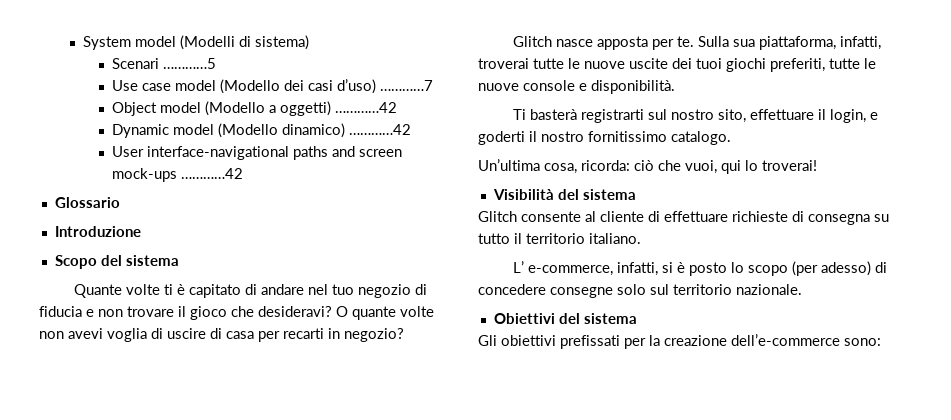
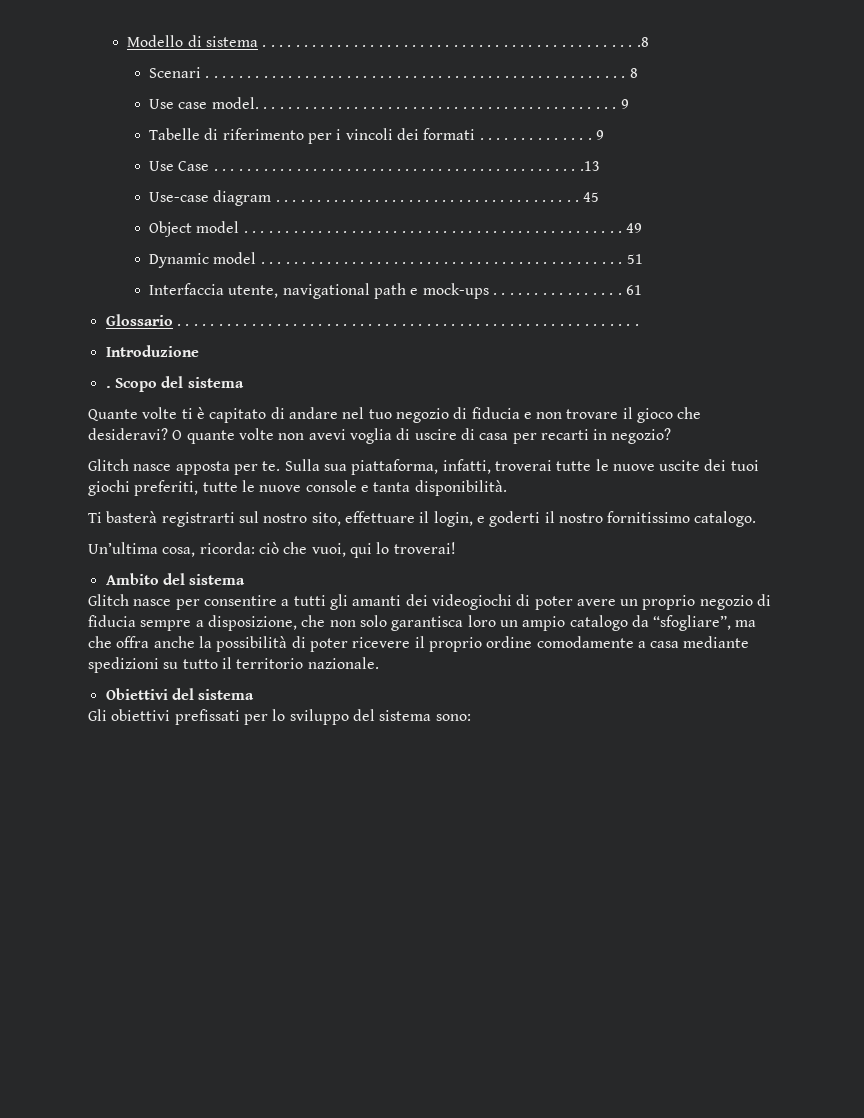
[83,35,310,50] [111,58,216,69] [111,79,433,94] [111,101,397,116] [111,123,411,138] [111,146,402,160] [111,168,243,182] [54,197,120,208] System model (Modelli di sistema) // Scenari …………5 // Use case model (Modello dei casi d’uso) …………7 // Object model (Modello a oggetti) …………42 // Dynamic model (Modello dinamico) …………42 // User interface-navigational paths and screen mock-ups …………42 // Glossario -> [127,35,649,47] [148,67,638,78] [148,97,629,109] [148,128,605,144] [148,161,600,171] [148,190,600,206] [148,221,643,237] [148,252,643,268] [148,283,643,299] [105,314,639,326] Modello di sistema . . . . . . . . . . . . . . . . . . . . . . . . . . . . . . . . . . . . . . . . . . . . . .8 // Scenari . . . . . . . . . . . . . . . . . . . . . . . . . . . . . . . . . . . . . . . . . . . . . . . . . . . 8 // Use case model. . . . . . . . . . . . . . . . . . . . . . . . . . . . . . . . . . . . . . . . . . . . 9 // Tabelle di riferimento per i vincoli dei formati . . . . . . . . . . . . . . 9 // Use Case . . . . . . . . . . . . . . . . . . . . . . . . . . . . . . . . . . . . . . . . . . . . .13 // Use-case diagram . . . . . . . . . . . . . . . . . . . . . . . . . . . . . . . . . . . . . 45 // Object model . . . . . . . . . . . . . . . . . . . . . . . . . . . . . . . . . . . . . . . . . . . . . . 49 // Dynamic model . . . . . . . . . . . . . . . . . . . . . . . . . . . . . . . . . . . . . . . . . . . . 51 // Interfaccia utente, navigational path e mock-ups . . . . . . . . . . . . . . . . 61 // Glossario . . . . . . . . . . . . . . . . . . . . . . . . . . . . . . . . . . . . . . . . . . . . . . . . . . . . . . . .
(141, 231) none -> [105,386,111,388] .
(587, 87) none -> [373,482,411,492] tanta
[492,189,554,200] Visibilità -> [105,573,159,585] Ambito
[521,211,889,225] [478,233,641,244] [512,261,887,276] [478,284,669,298] consente al cliente di effettuare richieste di consegna su tutto il territorio italiano. // L’ e-commerce, infatti, si è posto lo scopo (per adesso) di concedere consegne solo sul -> [133,594,772,610] [88,615,757,631] [88,636,750,652] [88,657,232,673] nasce per consentire a tutti gli amanti dei videogiochi di poter avere un proprio negozio di fiducia sempre a disposizione, che non solo garantisca loro un ampio catalogo da “sfogliare”, ma che offra anche la possibilità di poter ricevere il proprio ordine comodamente a casa mediante spedizioni su tutto il
[649,334,840,346] la creazione dell’e-commerce -> [272,709,432,725] lo sviluppo del sistema

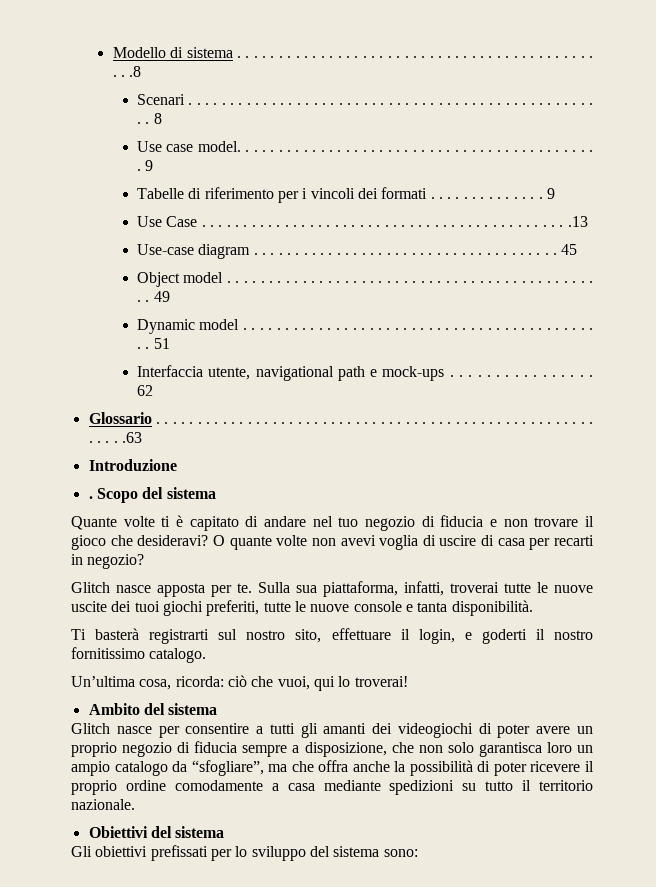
[626,285,643,295] 61 -> [136,385,153,396] 62
(639, 325) none -> [113,432,142,443] . .63

